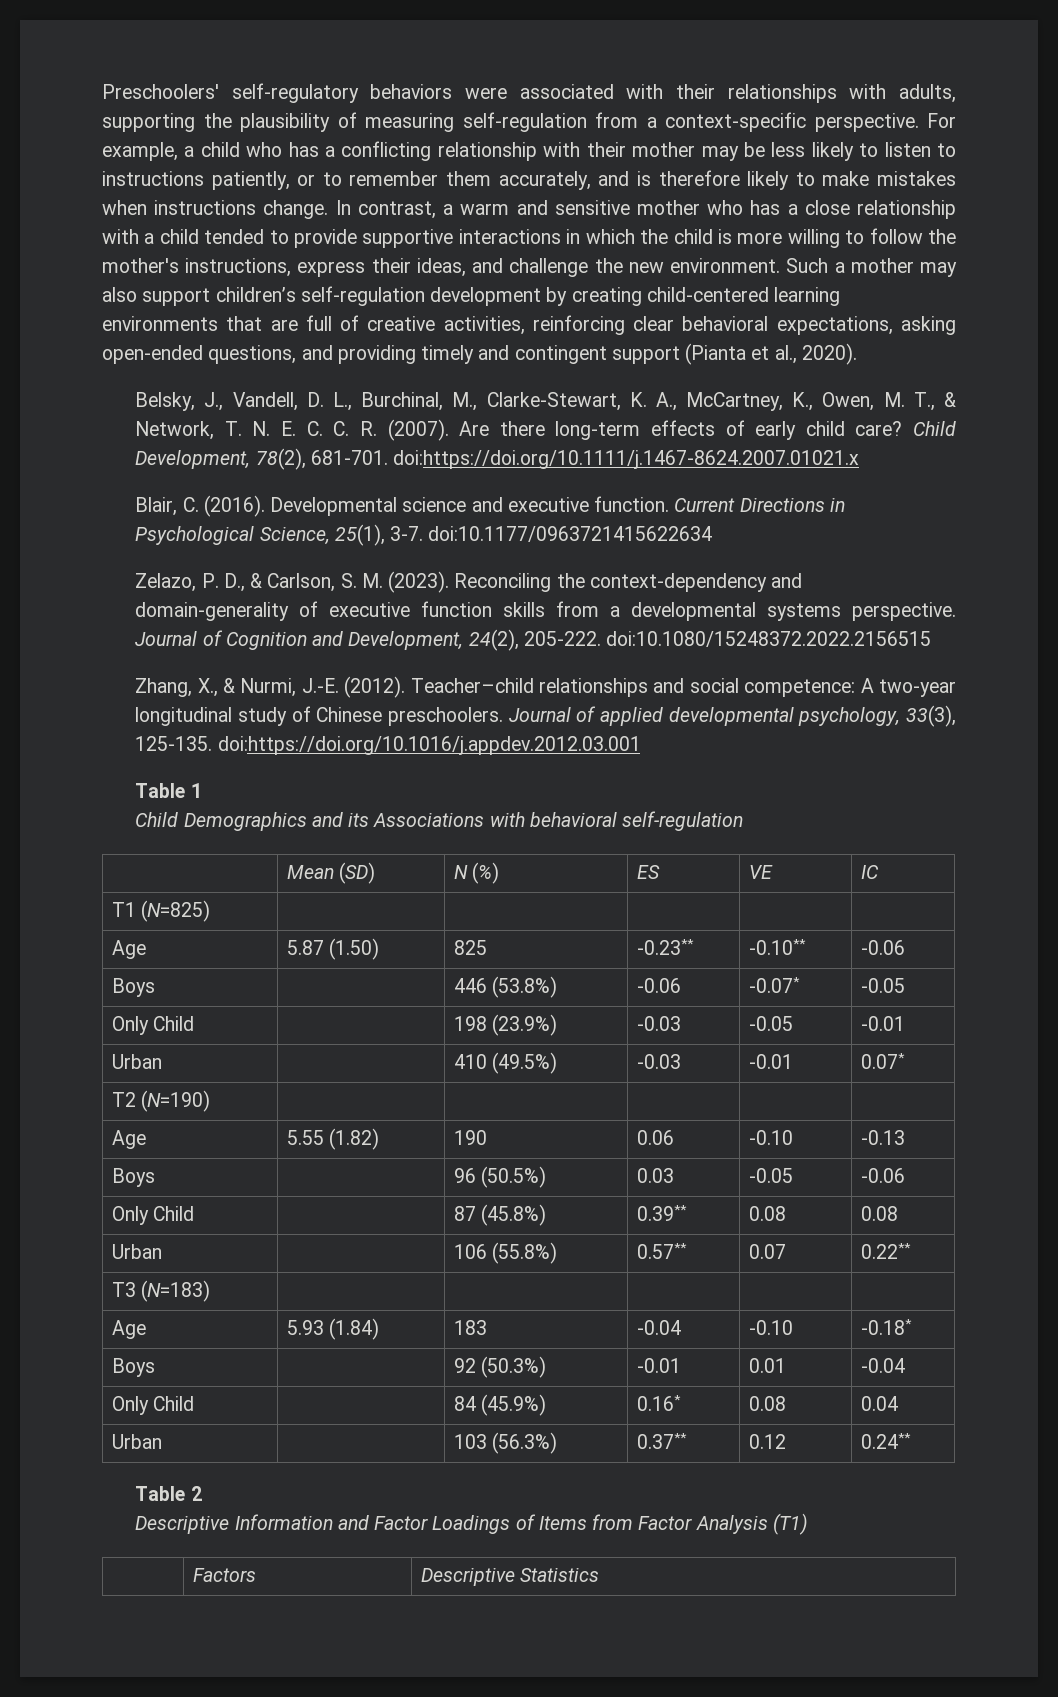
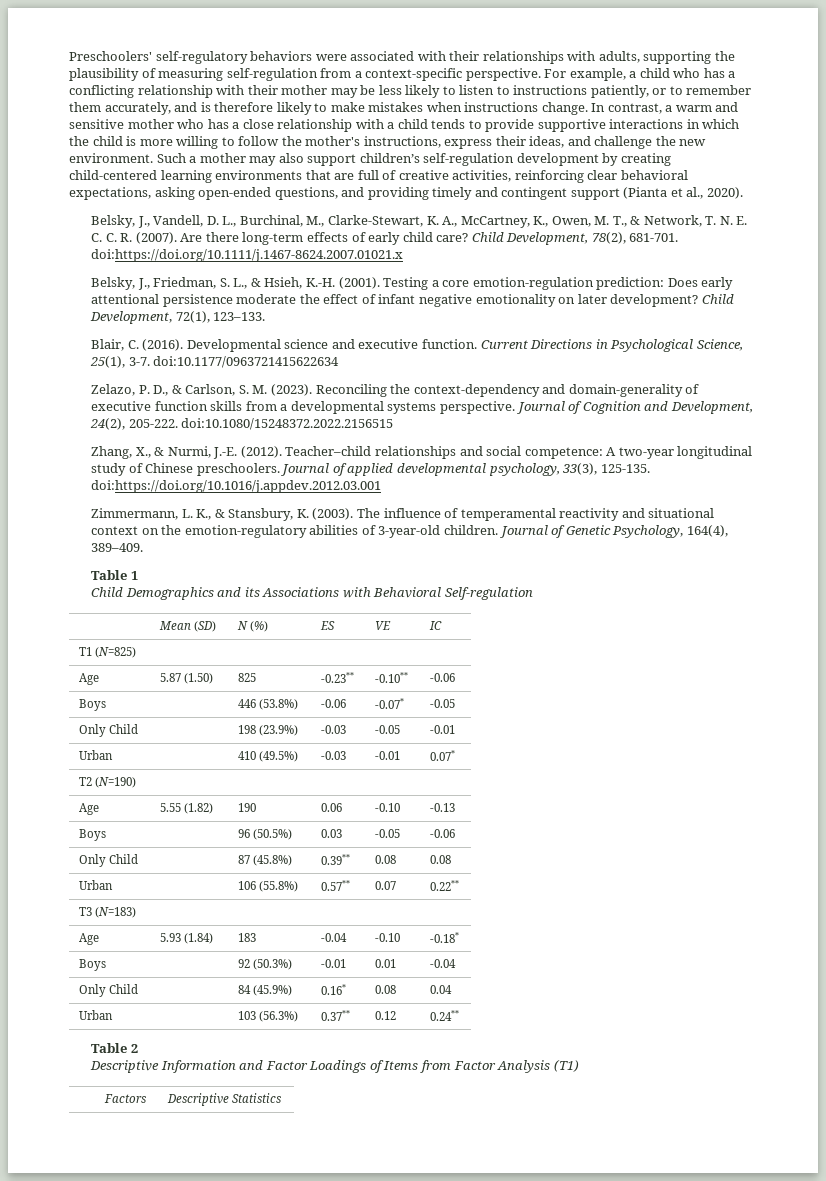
[204,229,265,244] tended -> [431,119,466,129] tends
(860, 459) none -> [91,277,734,290] [91,294,734,307] [90,311,266,324] // Belsky, J., Friedman, S. L., & Hsieh, K.-H. (2001). Testing a core emotion-regulation prediction: Does early attentional persistence moderate the effect of infant negative emotionality on later development? Child Development, 72(1), 123–133.
(641, 745) none -> [91,508,715,521] [91,525,728,538] [91,543,144,552] // Zimmermann, L. K., & Stansbury, K. (2003). The influence of temperamental reactivity and situational context on the emotion-regulatory abilities of 3-year-old children. Journal of Genetic Psychology, 164(4), 389–409.
[529,811,744,831] behavioral self-regulation -> [373,587,533,600] Behavioral Self-regulation

